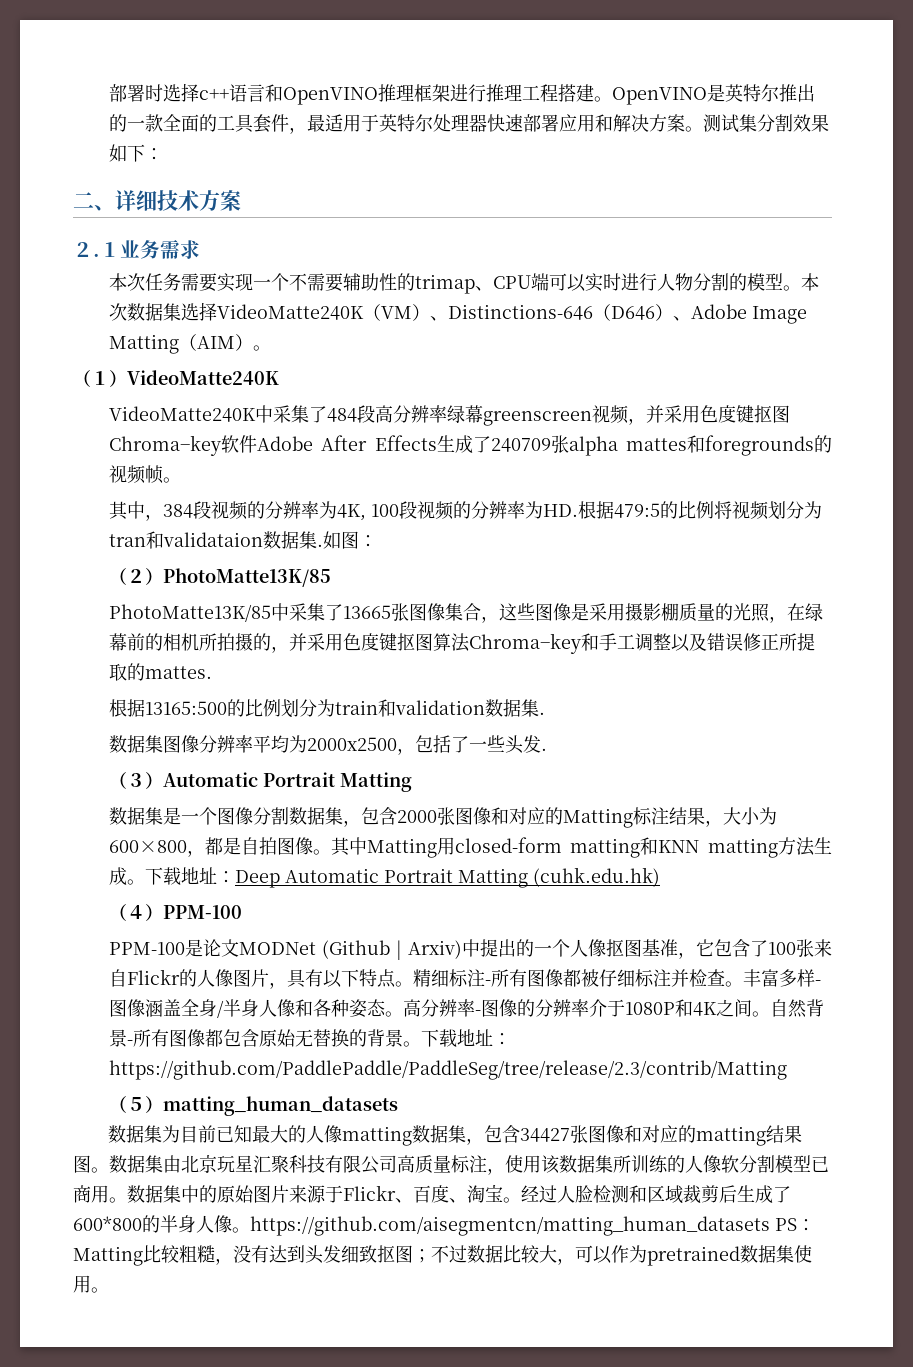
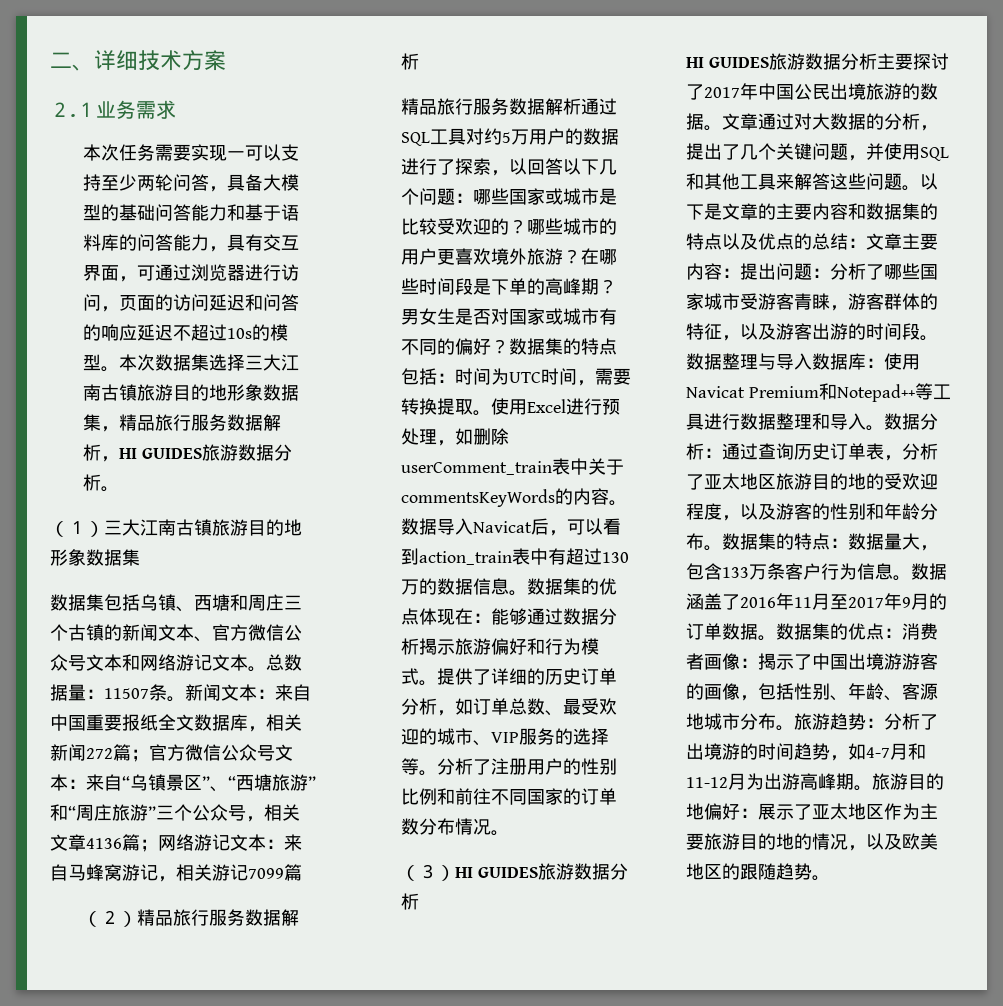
[108,83,815,105] [108,114,829,134] [108,144,163,162] 部署时选择c++语言和OpenVINO推理框架进行推理工程搭建。OpenVINO是英特尔推出的一款全面的工具套件，最适用于英特尔处理器快速部署应用和解决方案。测试集分割效果如下： // -> (50, 60) none
[270,273,729,294] 个不需要辅助性的trimap、CPU端可以实时进行人物分割 -> [245,144,300,161] [83,174,300,192] [83,204,300,221] [83,234,300,252] [83,264,300,282] [83,294,300,312] [83,324,253,341] 可以支持至少两轮问答，具备大模型的基础问答能力和基于语料库的问答能力，具有交互界面，可通过浏览器进行访问，页面的访问延迟和问答的响应延迟不超过10s
[216,304,807,324] [108,334,271,354] [73,369,279,387] [108,405,790,426] [108,435,832,456] [108,465,181,484] [108,501,822,521] [108,531,377,549] [108,567,331,587] [108,603,823,623] [108,633,815,654] [108,663,212,681] [108,699,545,718] [108,735,547,755] [108,771,412,792] [108,807,777,828] [108,837,832,858] [108,867,660,888] [108,903,242,921] [108,939,832,960] [108,969,821,989] [108,999,824,1018] [108,1029,511,1047] [108,1060,787,1080] [108,1095,398,1116] [107,1125,802,1146] [73,1155,829,1175] [73,1184,791,1204] [73,1215,815,1236] [73,1245,812,1266] [73,1275,91,1293] VideoMatte240K（VM）、Distinctions-646（D646）、Adobe Image Matting（AIM）。 // （１）VideoMatte240K // VideoMatte240K中采集了484段高分辨率绿幕greenscreen视频，并采用色度键抠图Chroma−key软件Adobe After Effects生成了240709张alpha mattes和foregrounds的视频帧。 // 其中，384段视频的分辨率为4K, 100段视频的分辨率为HD.根据479:5的比例将视频划分为tran和validataion数据集.如图： // （２）PhotoMatte13K/85 // PhotoMatte13K/85中采集了13665张图像集合，这些图像是采用摄影棚质量的光照，在绿幕前的相机所拍摄的，并采用色度键抠图算法Chroma−key和手工调整以及错误修正所提取的mattes. // 根据13165:500的比例划分为train和validation数据集. // 数据集图像分辨率平均为2000x2500，包括了一些头发. // （３）Automatic Portrait Matting // 数据集是一个图像分割数据集，包含2000张图像和对应的Matting标注结果，大小为600×800，都是自拍图像。其中Matting用closed-form matting和KNN matting方法生成。下载地址：Deep Automatic Portrait Matting (cuhk.edu.hk) // （４）PPM-100 // PPM-100是论文MODNet (Github | Arxiv)中提出的一个人像抠图基准，它包含了100张来自Flickr的人像图片，具有以下特点。精细标注-所有图像都被仔细标注并检查。丰富多样-图像涵盖全身/半身人像和各种姿态。高分辨率-图像的分辨率介于1080P和4K之间。自然背景-所有图像都包含原始无替换的背景。下载地址：https://github.com/PaddlePaddle/PaddleSeg/tree/release/2.3/contrib/Matting // （５）matting_human_datasets // 数据集为目前已知最大的人像matting数据集，包含34427张图像和对应的matting结果图。数据集由北京玩星汇聚科技有限公司高质量标注，使用该数据集所训练的人像软分割模型已商用。数据集中的原始图片来源于Flickr、百度、淘宝。经过人脸检测和区域裁剪后生成了600*800的半身人像。https://github.com/aisegmentcn/matting_human_datasets PS：Matting比较粗糙，没有达到头发细致抠图；不过数据比较大，可以作为pretrained数据集使用 -> [245,354,300,371] [83,384,300,401] [83,414,282,432] [83,444,292,462] [83,474,120,492] [50,519,302,537] [50,549,140,566] [50,594,302,612] [50,624,302,642] [50,654,302,672] [50,684,311,702] [50,714,302,732] [50,744,293,762] [50,774,316,792] [50,804,300,822] [50,834,302,852] [50,864,302,882] [83,909,300,927] [401,53,420,70] [401,98,618,115] [401,128,620,146] [401,158,618,176] [401,188,618,205] [401,218,618,235] [401,248,618,265] [401,278,618,295] [401,308,618,325] [401,338,618,355] [401,368,632,386] [401,398,621,416] [401,428,510,446] [401,458,625,475] [401,488,628,507] [401,518,622,536] [401,548,630,565] [401,578,618,596] [401,608,618,625] [401,638,600,655] [401,668,618,686] [401,698,618,716] [401,728,610,746] [401,758,618,776] [401,788,618,805] [401,818,510,836] [401,863,628,881] [401,893,420,910] [686,53,949,70] [686,83,938,100] [686,113,938,131] [686,143,949,161] [686,173,938,191] [686,203,938,220] [686,233,938,250] [686,263,938,280] [686,293,938,311] [686,323,938,341] [686,353,920,370] [686,383,951,402] [686,413,938,431] [686,443,938,461] [686,473,938,490] [686,503,938,521] [686,533,938,551] [686,563,947,581] [686,593,947,610] [686,623,938,641] [686,653,938,670] [686,683,938,701] [686,713,938,731] [686,743,926,761] [686,773,944,791] [686,803,938,820] [686,833,938,851] [686,863,812,880] 三大江南古镇旅游目的地形象数据集，精品旅行服务数据解析，HI GUIDES旅游数据分析。 // （１）三大江南古镇旅游目的地形象数据集 // 数据集包括乌镇、西塘和周庄三个古镇的新闻文本、官方微信公众号文本和网络游记文本。总数据量：11507条。新闻文本：来自中国重要报纸全文数据库，相关新闻272篇；官方微信公众号文本：来自“乌镇景区”、“西塘旅游”和“周庄旅游”三个公众号，相关文章4136篇；网络游记文本：来自马蜂窝游记，相关游记7099篇 // （２）精品旅行服务数据解析 // 精品旅行服务数据解析通过SQL工具对约5万用户的数据进行了探索，以回答以下几个问题：哪些国家或城市是比较受欢迎的？哪些城市的用户更喜欢境外旅游？在哪些时间段是下单的高峰期？男女生是否对国家或城市有不同的偏好？数据集的特点包括：时间为UTC时间，需要转换提取。使用Excel进行预处理，如删除userComment_train表中关于commentsKeyWords的内容。数据导入Navicat后，可以看到action_train表中有超过130万的数据信息。数据集的优点体现在：能够通过数据分析揭示旅游偏好和行为模式。提供了详细的历史订单分析，如订单总数、最受欢迎的城市、VIP服务的选择等。分析了注册用户的性别比例和前往不同国家的订单数分布情况。 // （３）HI GUIDES旅游数据分析 // HI GUIDES旅游数据分析主要探讨了2017年中国公民出境旅游的数据。文章通过对大数据的分析，提出了几个关键问题，并使用SQL和其他工具来解答这些问题。以下是文章的主要内容和数据集的特点以及优点的总结：文章主要内容：提出问题：分析了哪些国家城市受游客青睐，游客群体的特征，以及游客出游的时间段。数据整理与导入数据库：使用Navicat Premium和Notepad++等工具进行数据整理和导入。数据分析：通过查询历史订单表，分析了亚太地区旅游目的地的受欢迎程度，以及游客的性别和年龄分布。数据集的特点：数据量大，包含133万条客户行为信息。数据涵盖了2016年11月至2017年9月的订单数据。数据集的优点：消费者画像：揭示了中国出境游游客的画像，包括性别、年龄、客源地城市分布。旅游趋势：分析了出境游的时间趋势，如4-7月和11-12月为出游高峰期。旅游目的地偏好：展示了亚太地区作为主要旅游目的地的情况，以及欧美地区的跟随趋势

